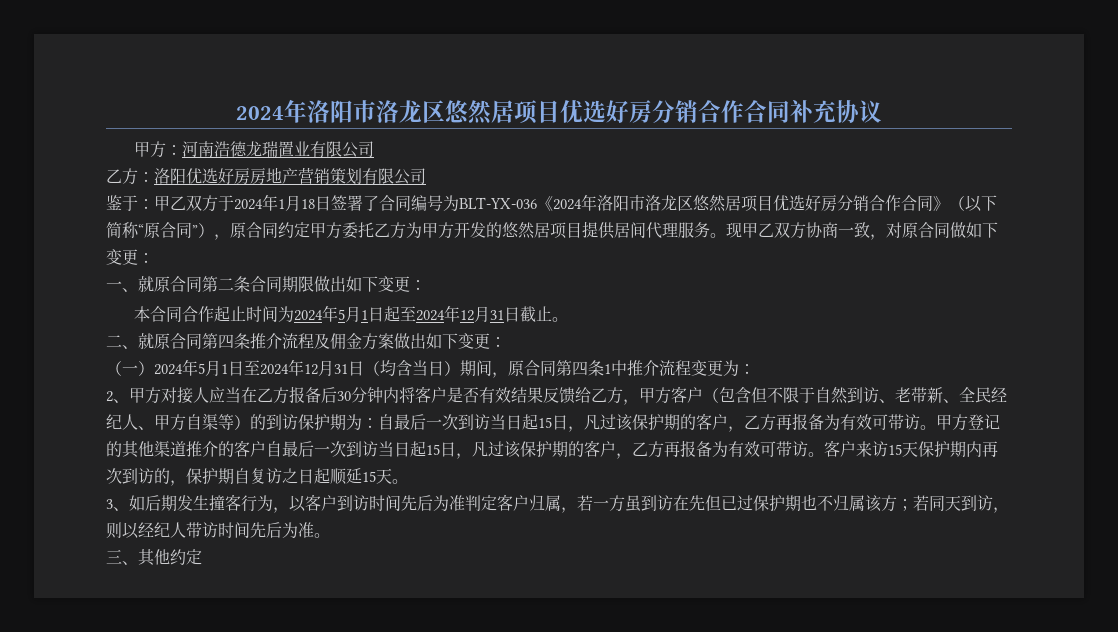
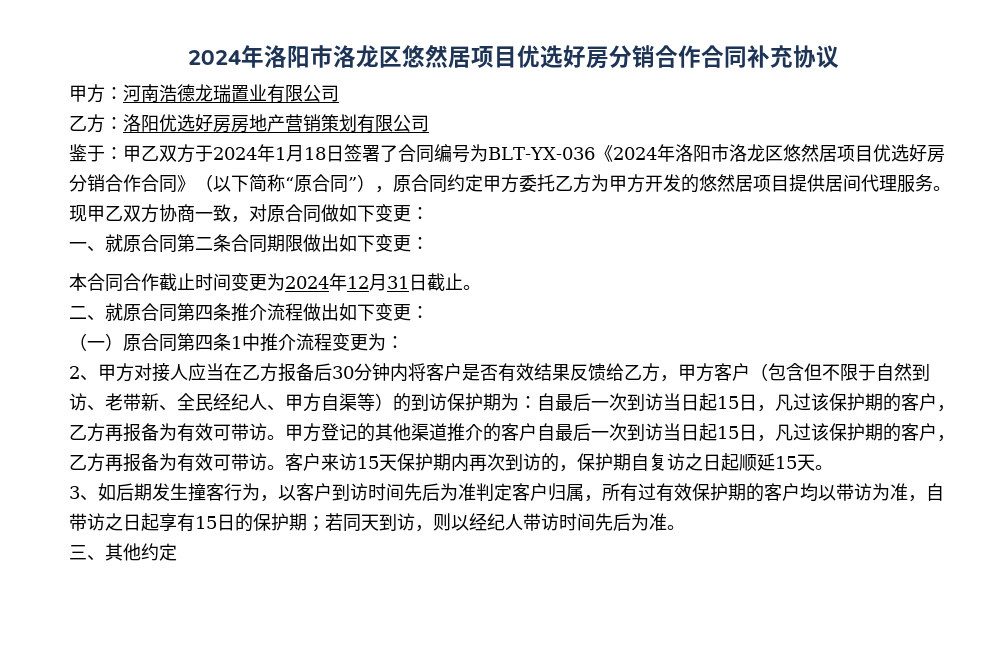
[213,305,416,322] 起止时间为2024年5月1日起至 -> [159,273,285,291] 截止时间变更为
[314,333,394,350] 及佣金方案 -> (303, 312) none
[154,359,508,378] 2024年5月1日至2024年12月31日（均含当日）期间， -> (123, 342) none
[577,494,897,512] 若一方虽到访在先但已过保护期也不归属该方 -> [602,483,944,502] [69,513,307,532] 所有过有效保护期的客户均以带访为准，自带访之日起享有15日的保护期

